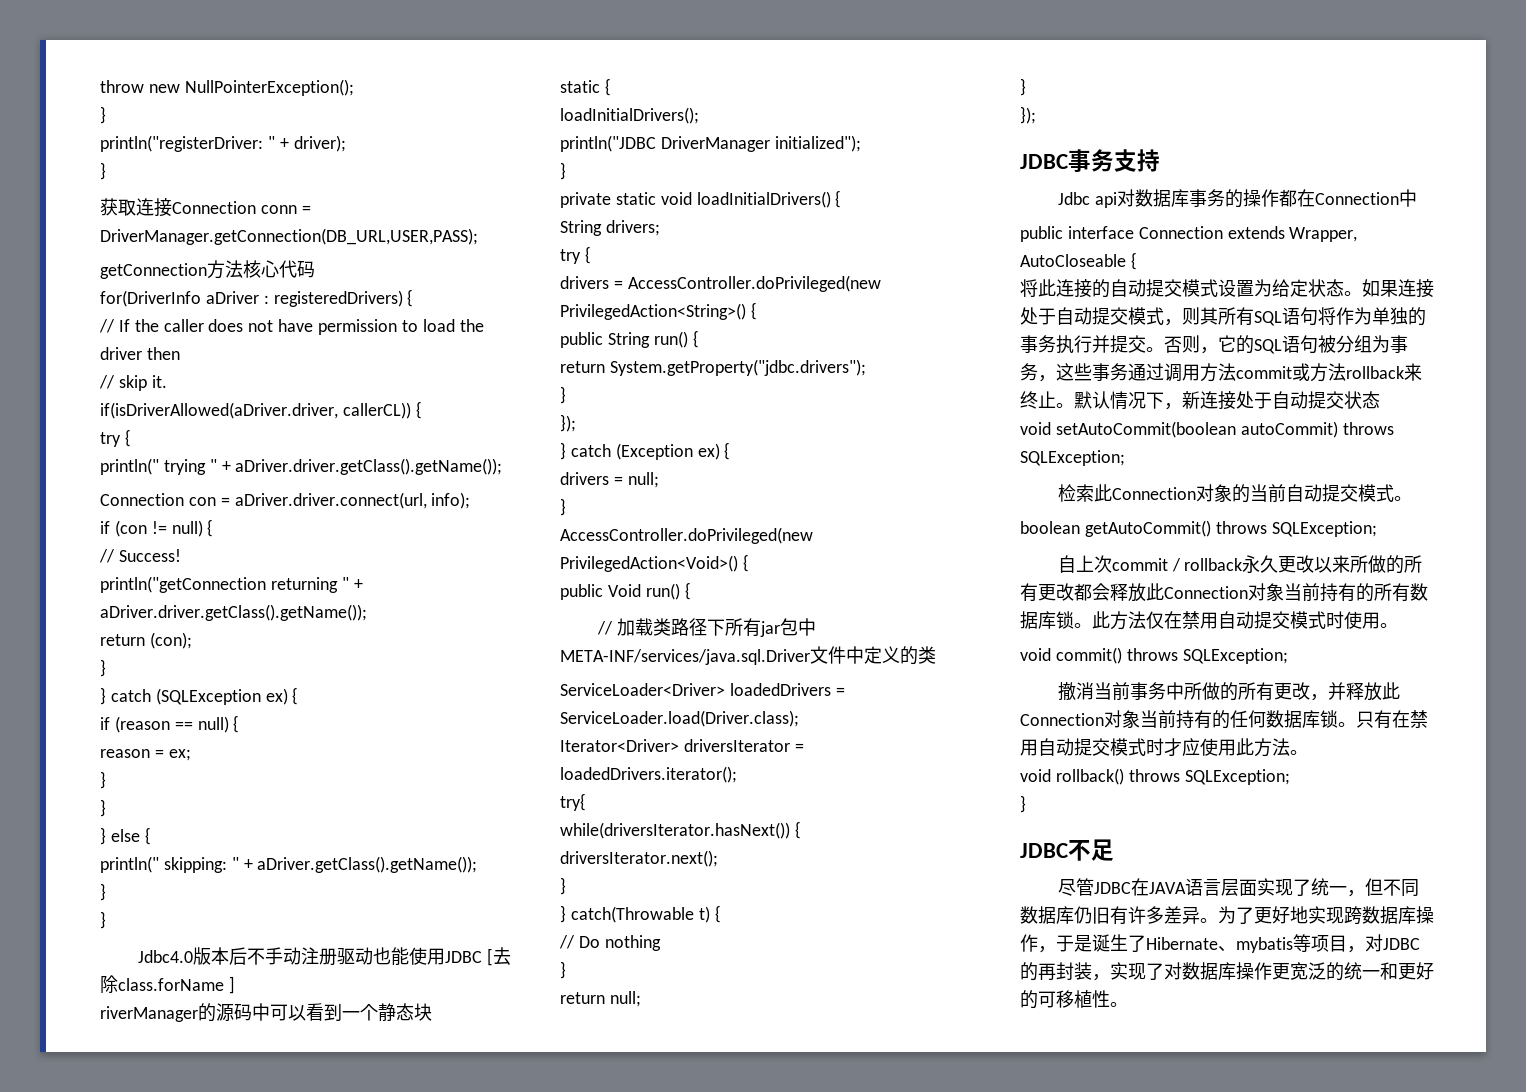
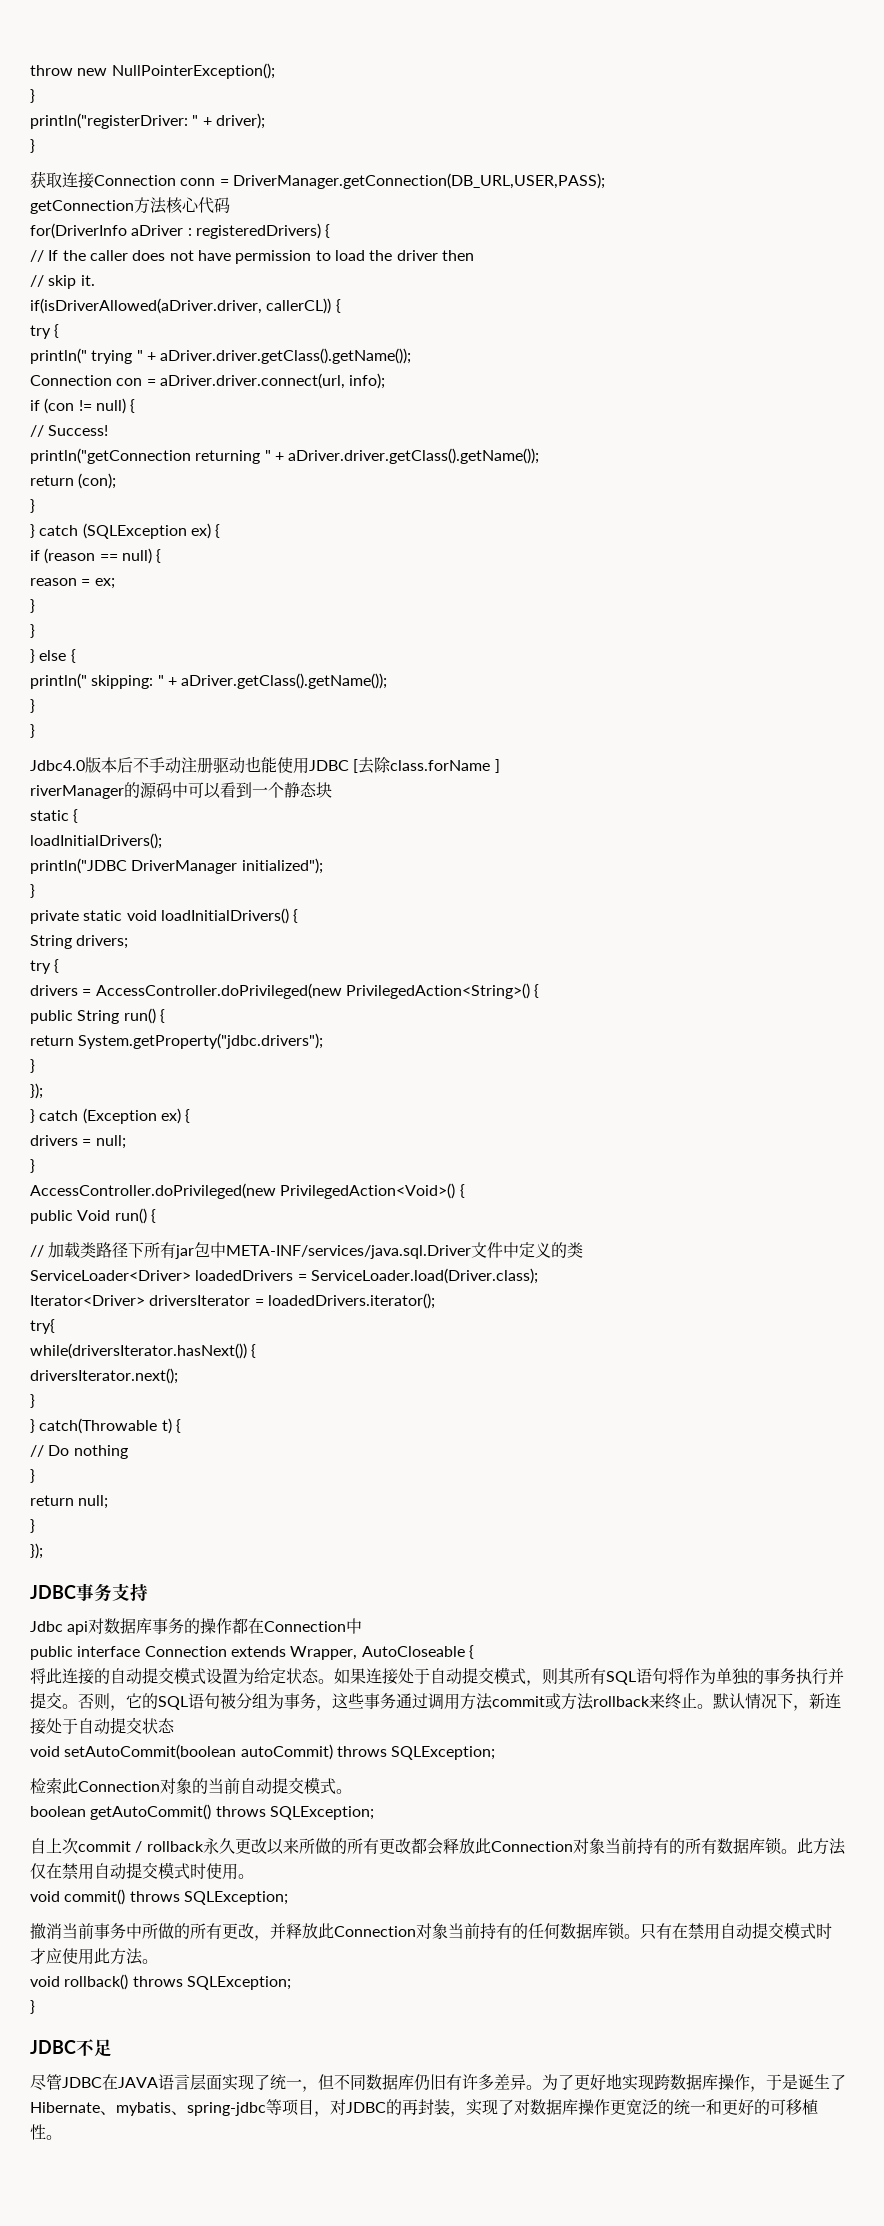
(1293, 945) none -> [171,2102,266,2116] 、spring-jdbc

